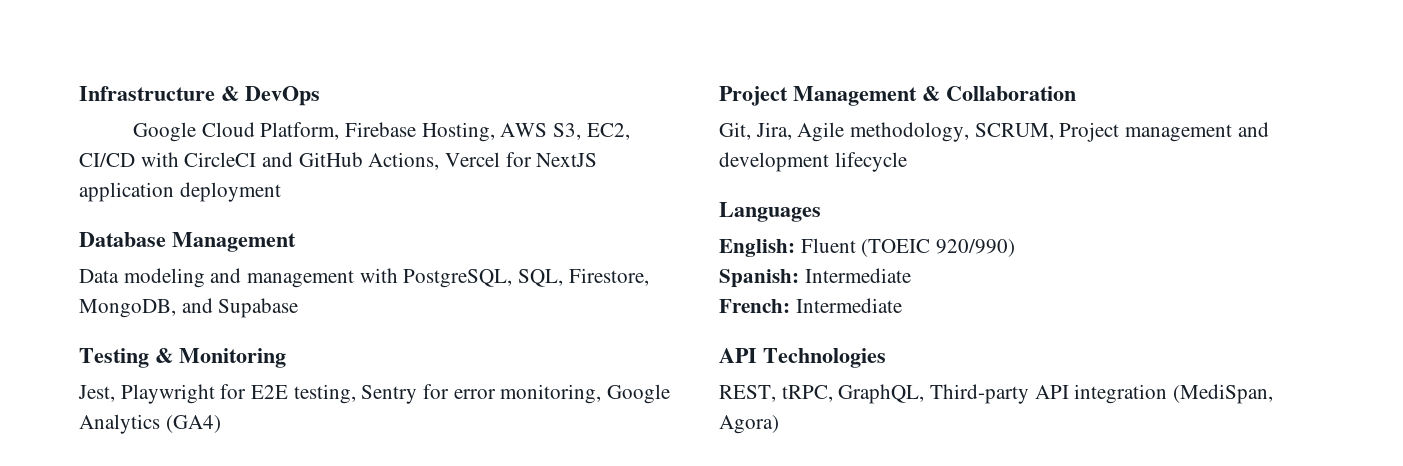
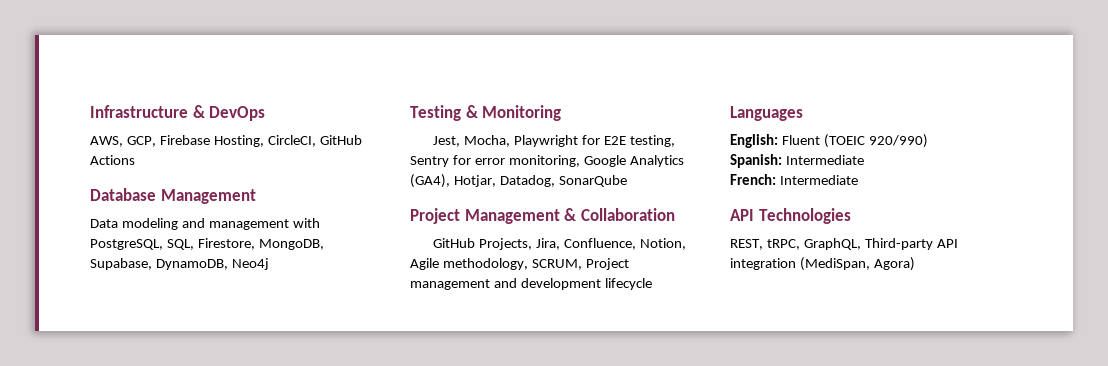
[132,122,630,142] [79,152,598,170] [79,182,281,202] Google Cloud Platform, Firebase Hosting, AWS S3, EC2, CI/CD with CircleCI and GitHub Actions, Vercel for NextJS application deployment -> [90,135,362,147] [90,155,135,165] AWS, GCP, Firebase Hosting, CircleCI, GitHub Actions
[181,298,299,318] and Supabase -> [90,258,269,270] Supabase, DynamoDB, Neo4j
(115, 393) none -> [464,135,511,147] Mocha,
[165,415,221,433] (GA4) -> [410,174,627,188] (GA4), Hotjar, Datadog, SonarQube
[719,122,792,140] Git, Jira, -> [433,238,687,250] GitHub Projects, Jira, Confluence, Notion,

